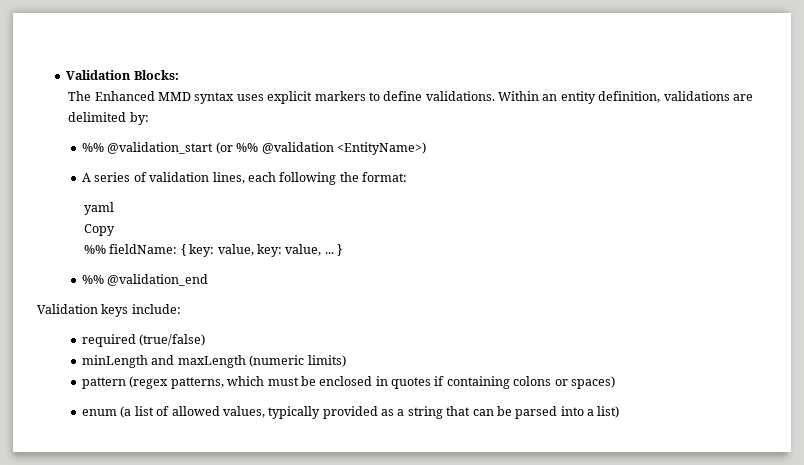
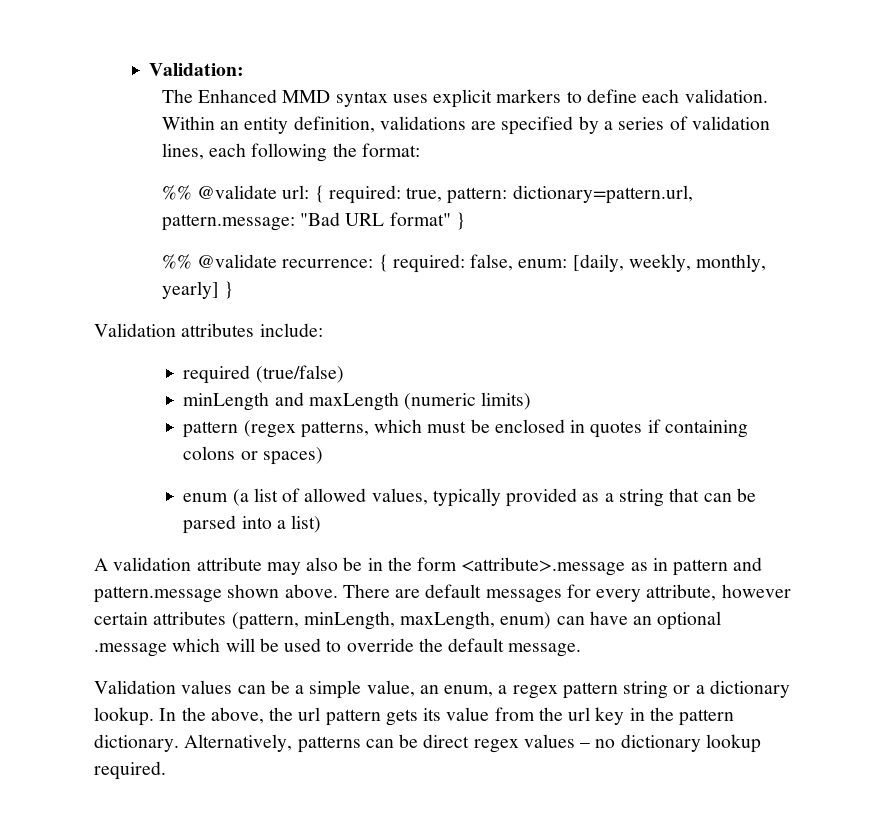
[66,70,179,80] Validation Blocks: -> [149,63,245,76] Validation:
[425,91,495,101] validations. -> [642,89,768,103] each validation.
[68,112,149,125] [82,142,426,155] [82,173,92,182] delimited by: // %% @validation_start (or %% @validation <EntityName>) // A -> [501,116,613,135] specified by a
[84,202,115,215] [84,224,116,236] [84,244,343,257] [82,274,209,286] [37,304,129,317] // yaml // Copy // %% fieldName: { key: value, key: value, ... } // %% @validation_end // Validation keys -> [161,185,693,204] [161,212,465,231] [161,254,767,273] [161,281,234,299] [94,323,255,337] // %% @validate url: { required: true, pattern: dictionary=pattern.url, pattern.message: "Bad URL format" } // %% @validate recurrence: { required: false, enum: [daily, weekly, monthly, yearly] } // Validation attributes
(620, 412) none -> [94,557,763,576] [94,584,791,603] [94,611,722,630] [94,638,582,657] [94,680,790,699] [94,707,735,726] [94,734,761,753] [94,761,166,780] // A validation attribute may also be in the form <attribute>.message as in pattern and pattern.message shown above. There are default messages for every attribute, however certain attributes (pattern, minLength, maxLength, enum) can have an optional .message which will be used to override the default message. // Validation values can be a simple value, an enum, a regex pattern string or a dictionary lookup. In the above, the url pattern gets its value from the url key in the pattern dictionary. Alternatively, patterns can be direct regex values – no dictionary lookup required.

